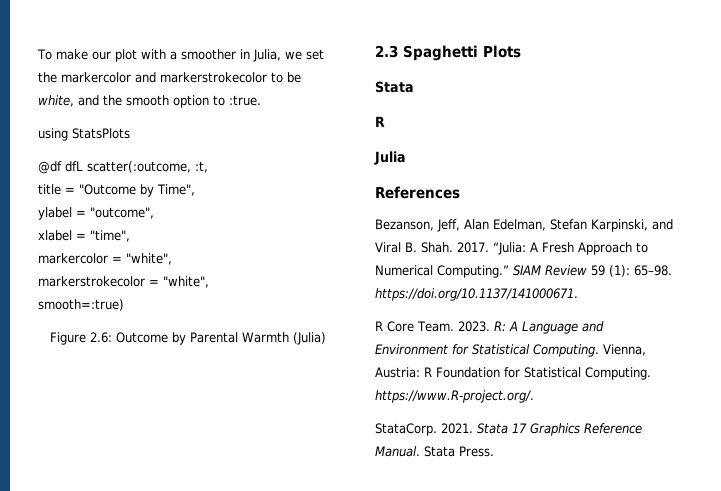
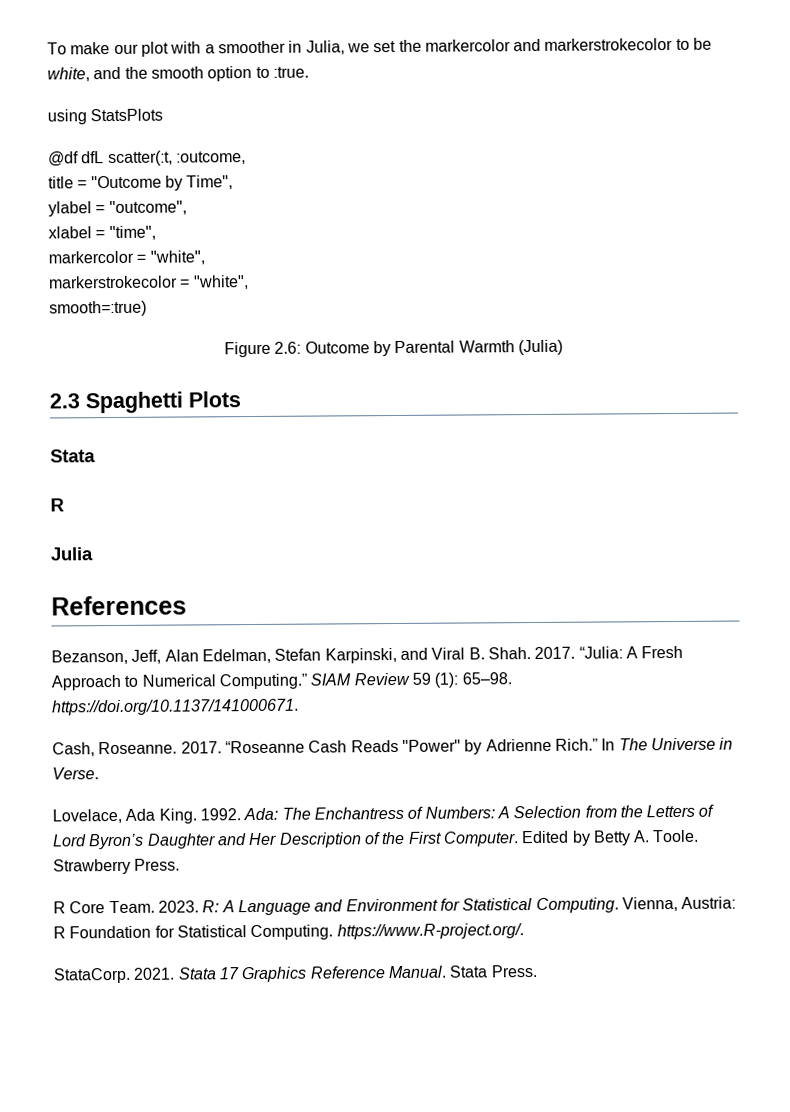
[87,161,208,173] scatter(:outcome, :t, -> [107,150,246,167] scatter(:t, :outcome,
(578, 294) none -> [52,737,734,757] [52,767,99,780] [52,804,715,824] [52,829,700,850] [53,858,181,875] // Cash, Roseanne. 2017. “Roseanne Cash Reads "Power" by Adrienne Rich.” In The Universe in Verse. // Lovelace, Ada King. 1992. Ada: The Enchantress of Numbers: A Selection from the Letters of Lord Byron’s Daughter and Her Description of the First Computer. Edited by Betty A. Toole. Strawberry Press.

